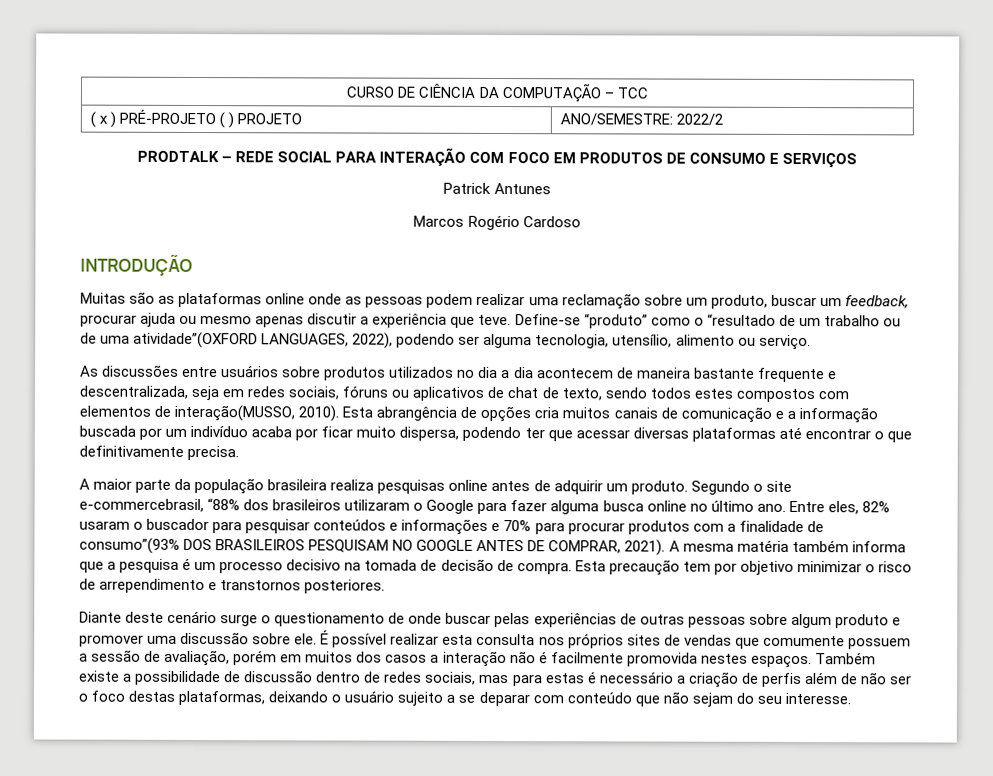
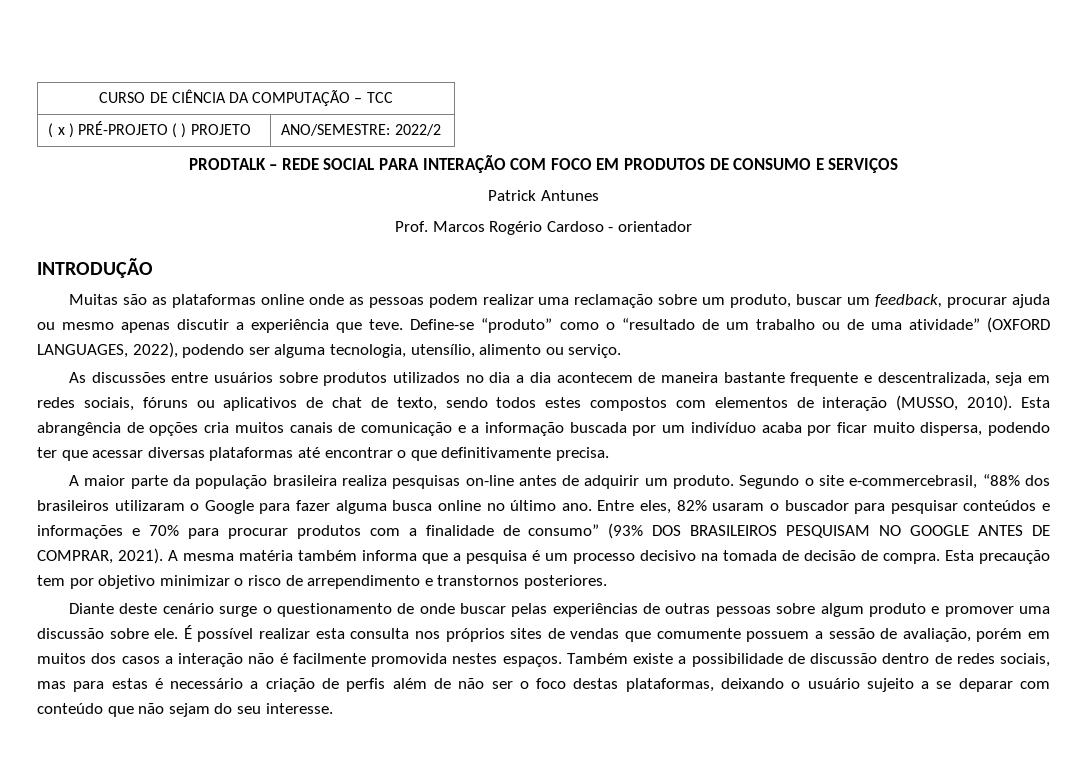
(551, 188) none -> [395,221,429,232] Prof.
(581, 222) none -> [608,221,692,232] - orientador
[133,331,259,349] atividade”(OXFORD -> [908,317,1050,333] atividade” (OXFORD
[174,404,296,422] interação(MUSSO, -> [822,395,959,411] interação (MUSSO,
[448,479,489,491] online -> [465,475,514,486] on-line
[79,537,180,554] consumo”(93% -> [528,523,644,539] consumo” (93%

